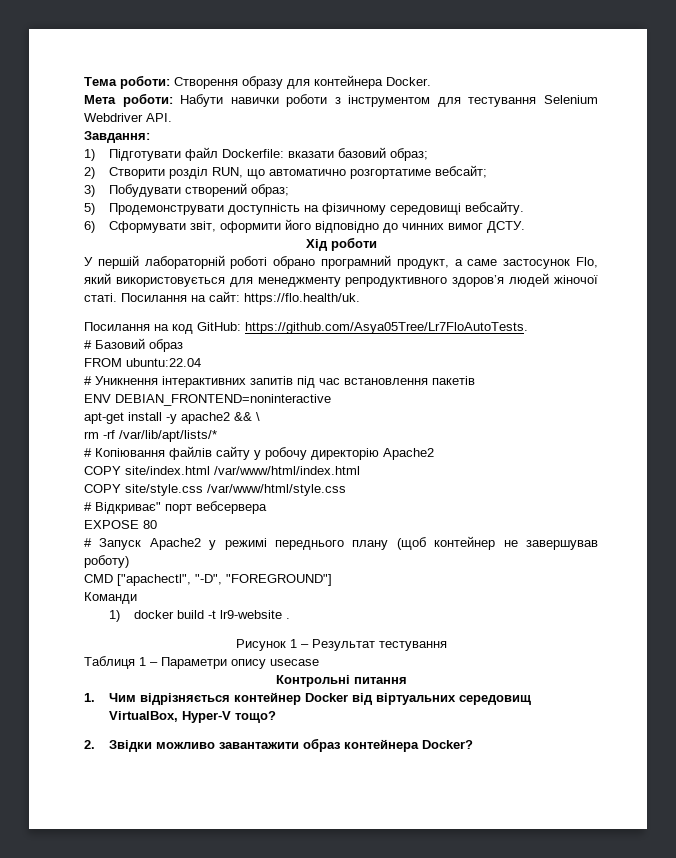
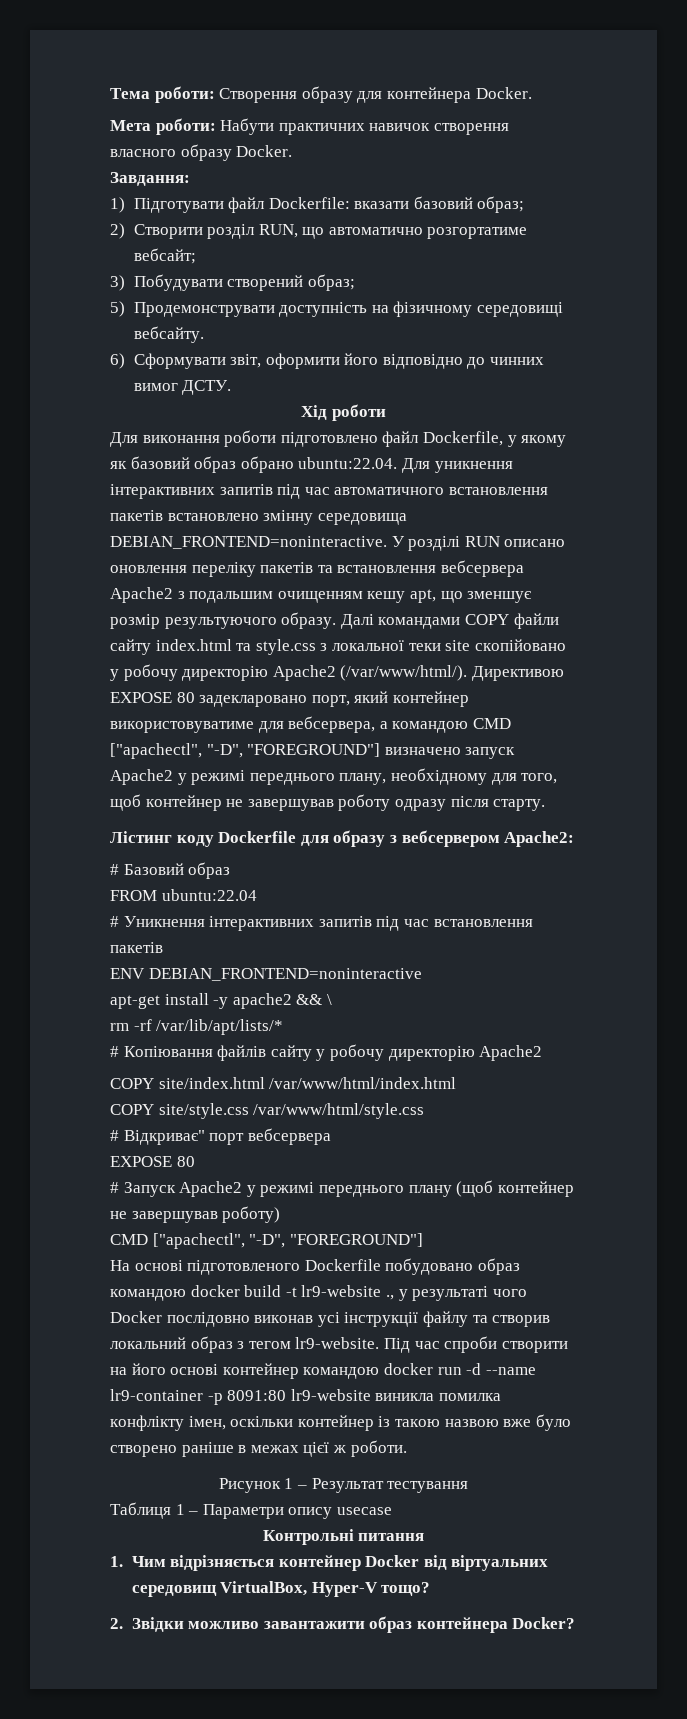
[230,94,598,107] [84,113,172,122] навички роботи з інструментом для тестування Selenium Webdriver API. -> [278,123,509,135] [110,144,293,161] практичних навичок створення власного образу Docker.
[84,255,598,269] [84,273,598,287] [84,291,360,305] [84,322,528,334] У першій лабораторній роботі обрано програмний продукт, а саме застосунок Flo, який використовується для менеджменту репродуктивного здоров’я людей жіночої статі. Посилання на сайт: https://flo.health/uk. // Посилання на код GitHub: https://github.com/Asya05Tree/Lr7FloAutoTests. -> [110,430,567,447] [110,456,513,473] [110,484,548,499] [110,510,407,525] [110,536,566,551] [110,560,524,577] [110,587,533,603] [110,612,559,629] [110,639,566,655] [110,664,564,681] [110,691,469,707] [110,716,511,733] [110,743,516,759] [110,768,558,785] [110,794,546,811] [110,830,575,847] Для виконання роботи підготовлено файл Dockerfile, у якому як базовий образ обрано ubuntu:22.04. Для уникнення інтерактивних запитів під час автоматичного встановлення пакетів встановлено змінну середовища DEBIAN_FRONTEND=noninteractive. У розділі RUN описано оновлення переліку пакетів та встановлення вебсервера Apache2 з подальшим очищенням кешу apt, що зменшує розмір результуючого образу. Далі командами COPY файли сайту index.html та style.css з локальної теки site скопійовано у робочу директорію Apache2 (/var/www/html/). Директивою EXPOSE 80 задекларовано порт, який контейнер використовуватиме для вебсервера, а командою CMD ["apachectl", "-D", "FOREGROUND"] визначено запуск Apache2 у режимі переднього плану, необхідному для того, щоб контейнер не завершував роботу одразу після старту. // Лістинг коду Dockerfile для образу з вебсервером Apache2:
[84,592,137,604] [109,610,291,622] Команди // 1) docker build -t lr9-website . -> [110,1258,520,1275] [110,1285,527,1301] [110,1311,551,1327] [110,1336,568,1353] [110,1363,536,1379] [110,1389,501,1405] [110,1414,571,1431] [110,1440,407,1457] На основі підготовленого Dockerfile побудовано образ командою docker build -t lr9-website ., у результаті чого Docker послідовно виконав усі інструкції файлу та створив локальний образ з тегом lr9-website. Під час спроби створити на його основі контейнер командою docker run -d --name lr9-container -p 8091:80 lr9-website виникла помилка конфлікту імен, оскільки контейнер із такою назвою вже було створено раніше в межах цієї ж роботи.

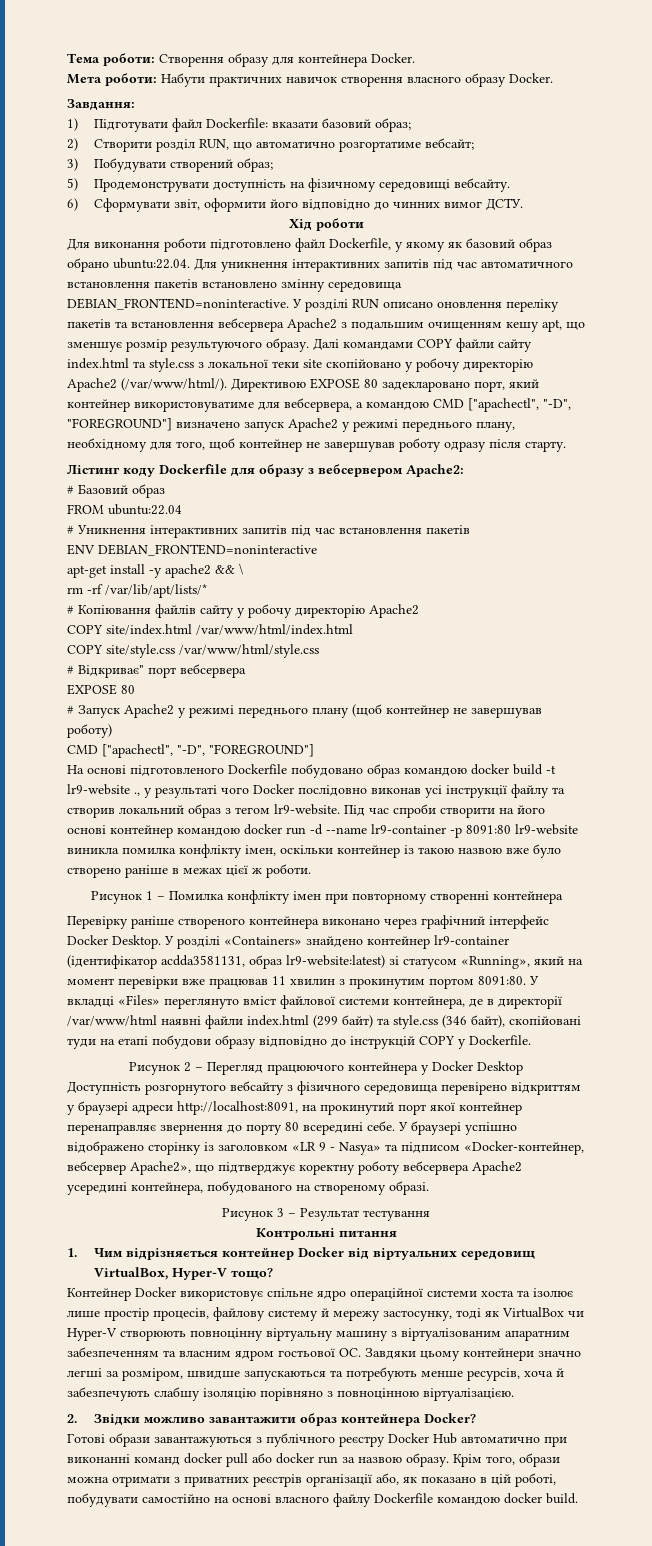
[311,1478,469,1493] [110,1502,392,1519] Результат тестування // Таблиця 1 – Параметри опису usecase -> [168,890,563,904] [67,915,549,929] [67,935,509,949] [67,955,583,969] [67,976,539,989] [67,995,562,1009] [67,1015,581,1029] [67,1035,531,1049] [129,1061,523,1075] [67,1081,581,1095] [67,1101,522,1115] [67,1121,517,1135] [67,1141,584,1155] [67,1161,522,1175] [67,1181,429,1195] [222,1208,430,1221] Помилка конфлікту імен при повторному створенні контейнера // Перевірку раніше створеного контейнера виконано через графічний інтерфейс Docker Desktop. У розділі «Containers» знайдено контейнер lr9-container (ідентифікатор acdda3581131, образ lr9-website:latest) зі статусом «Running», який на момент перевірки вже працював 11 хвилин з прокинутим портом 8091:80. У вкладці «Files» переглянуто вміст файлової системи контейнера, де в директорії /var/www/html наявні файли index.html (299 байт) та style.css (346 байт), скопійовані туди на етапі побудови образу відповідно до інструкцій COPY у Dockerfile. // Рисунок 2 – Перегляд працюючого контейнера у Docker Desktop // Доступність розгорнутого вебсайту з фізичного середовища перевірено відкриттям у браузері адреси http://localhost:8091, на прокинутий порт якої контейнер перенаправляє звернення до порту 80 всередині себе. У браузері успішно відображено сторінку із заголовком «LR 9 - Nasya» та підписом «Docker-контейнер, вебсервер Apache2», що підтверджує коректну роботу вебсервера Apache2 усередині контейнера, побудованого на створеному образі. // Рисунок 3 – Результат тестування
(431, 1589) none -> [67,1287,573,1301] [67,1307,584,1321] [67,1328,570,1341] [67,1347,581,1361] [67,1367,564,1381] [67,1387,514,1401] // Контейнер Docker використовує спільне ядро операційної системи хоста та ізолює лише простір процесів, файлову систему й мережу застосунку, тоді як VirtualBox чи Hyper-V створюють повноцінну віртуальну машину з віртуалізованим апаратним забезпеченням та власним ядром гостьової ОС. Завдяки цьому контейнери значно легші за розміром, швидше запускаються та потребують менше ресурсів, хоча й забезпечують слабшу ізоляцію порівняно з повноцінною віртуалізацією.
(576, 1623) none -> [67,1433,567,1447] [67,1453,560,1467] [67,1473,556,1487] [67,1493,578,1507] // Готові образи завантажуються з публічного реєстру Docker Hub автоматично при виконанні команд docker pull або docker run за назвою образу. Крім того, образи можна отримати з приватних реєстрів організації або, як показано в цій роботі, побудувати самостійно на основі власного файлу Dockerfile командою docker build.

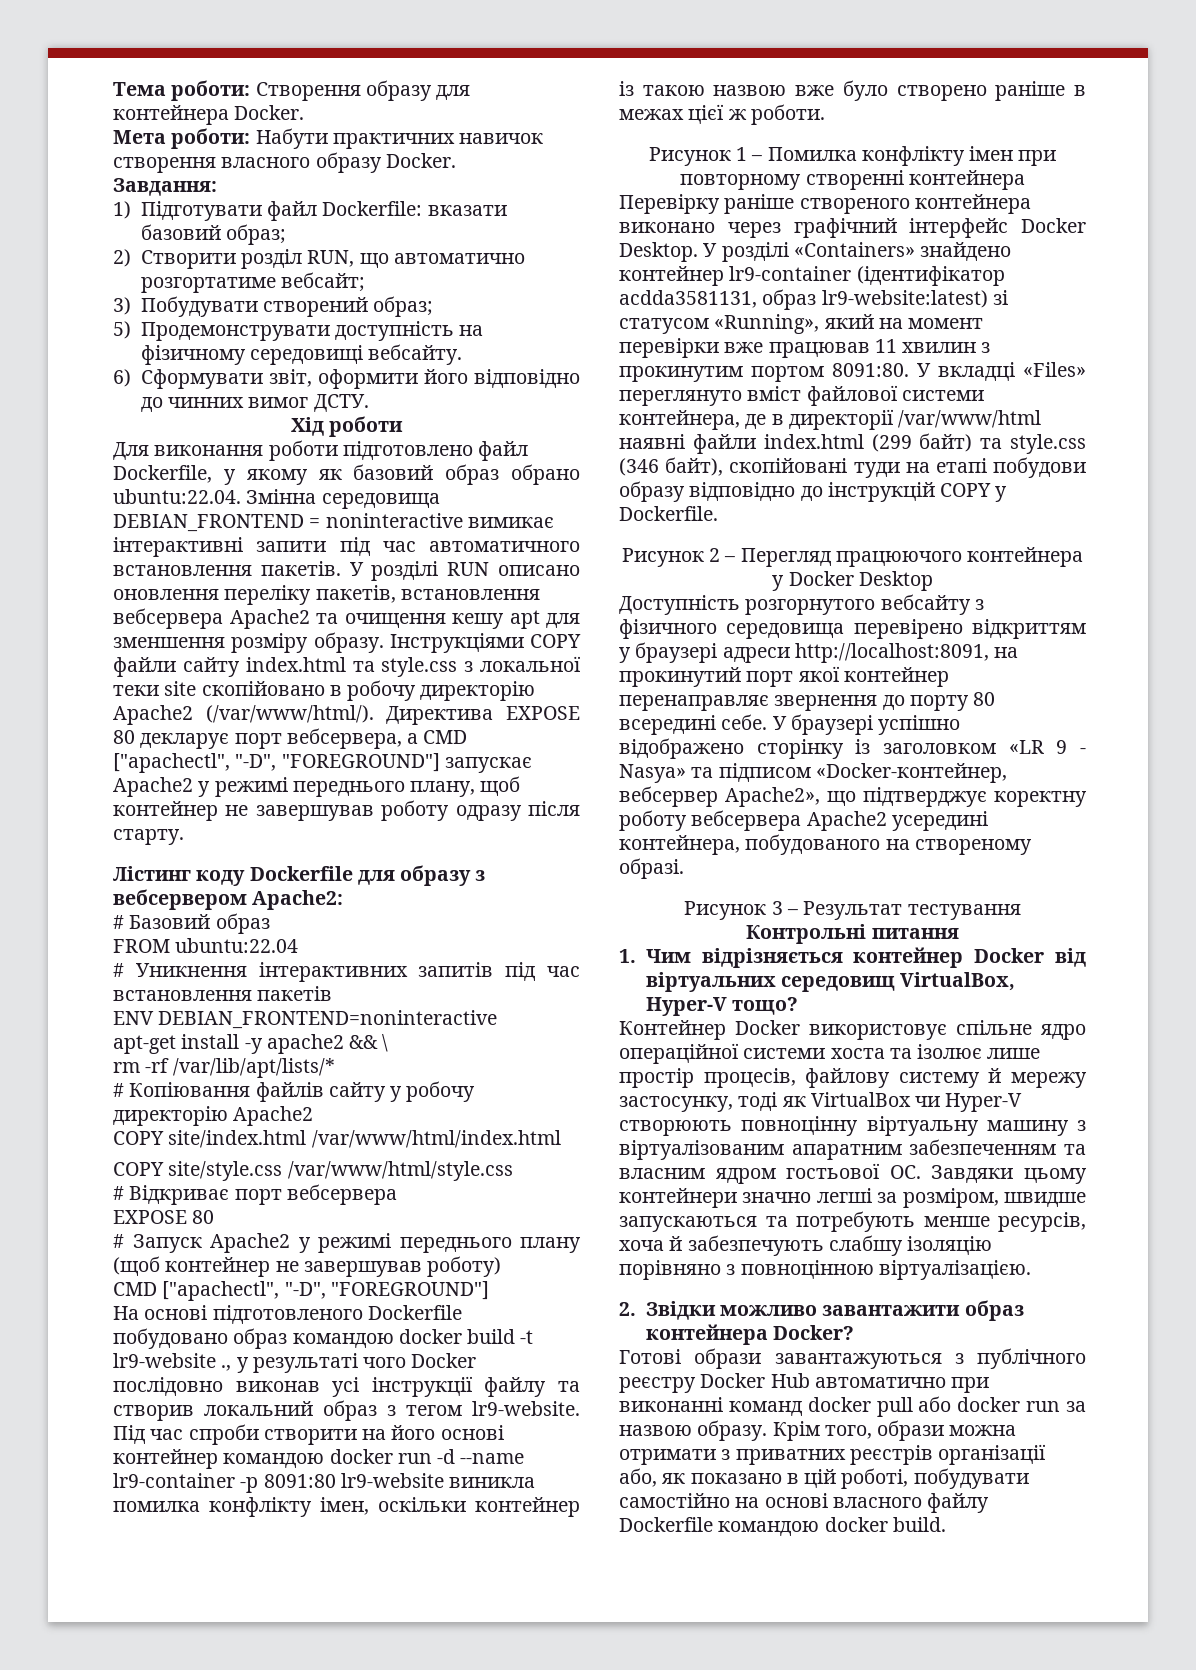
[194,258,573,272] [67,279,402,292] [67,298,289,310] Для уникнення інтерактивних запитів під час автоматичного встановлення пакетів встановлено змінну середовища DEBIAN_FRONTEND=noninteractive. -> [246,489,440,509] [113,513,554,532] [113,537,580,557] [113,561,341,576] Змінна середовища DEBIAN_FRONTEND = noninteractive вимикає інтерактивні запити під час автоматичного встановлення пакетів.
[67,319,128,328] пакетів та -> [315,585,396,603] пакетів,
[341,319,585,332] [67,338,413,352] з подальшим очищенням кешу apt, що зменшує розмір результуючого образу. Далі командами -> [316,610,580,629] [113,632,524,653] та очищення кешу apt для зменшення розміру образу. Інструкціями
[405,362,413,372] у -> [329,685,342,696] в
[231,378,539,392] [67,399,280,412] Директивою EXPOSE 80 задекларовано порт, який контейнер використовуватиме для -> [386,706,580,725] [113,730,282,749] Директива EXPOSE 80 декларує порт
[366,398,571,412] [67,418,284,432] командою CMD ["apachectl", "-D", "FOREGROUND"] визначено запуск -> [423,730,468,744] [113,753,532,773] CMD ["apachectl", "-D", "FOREGROUND"] запускає
[67,438,205,452] необхідному для того, -> (476, 789) none
[78,665,144,678] Відкриває" -> [129,1185,230,1205] Відкриває

